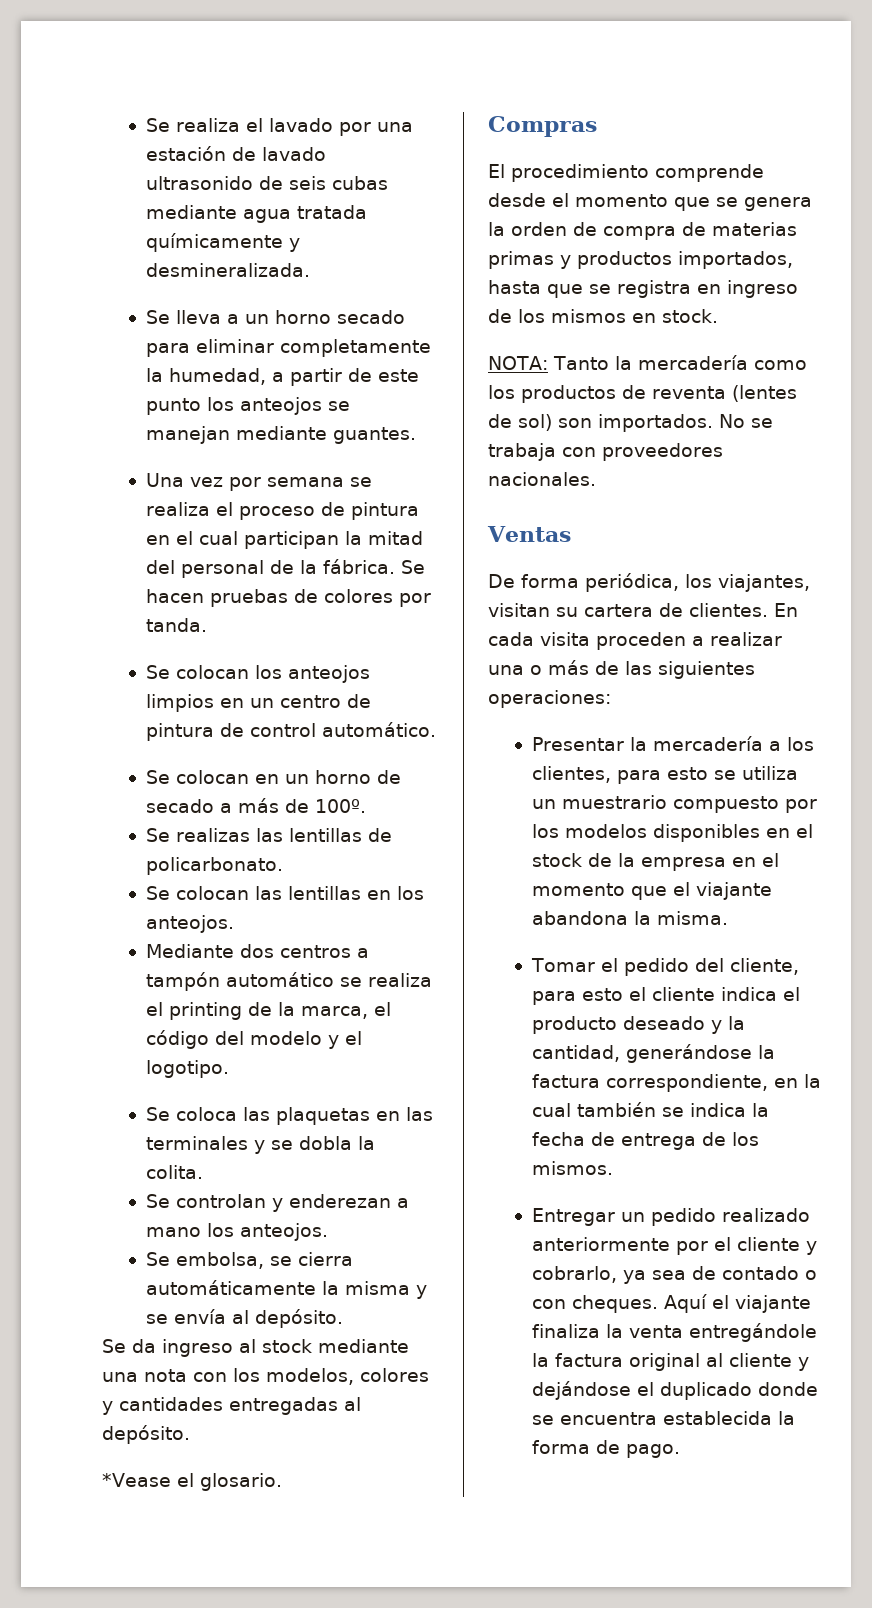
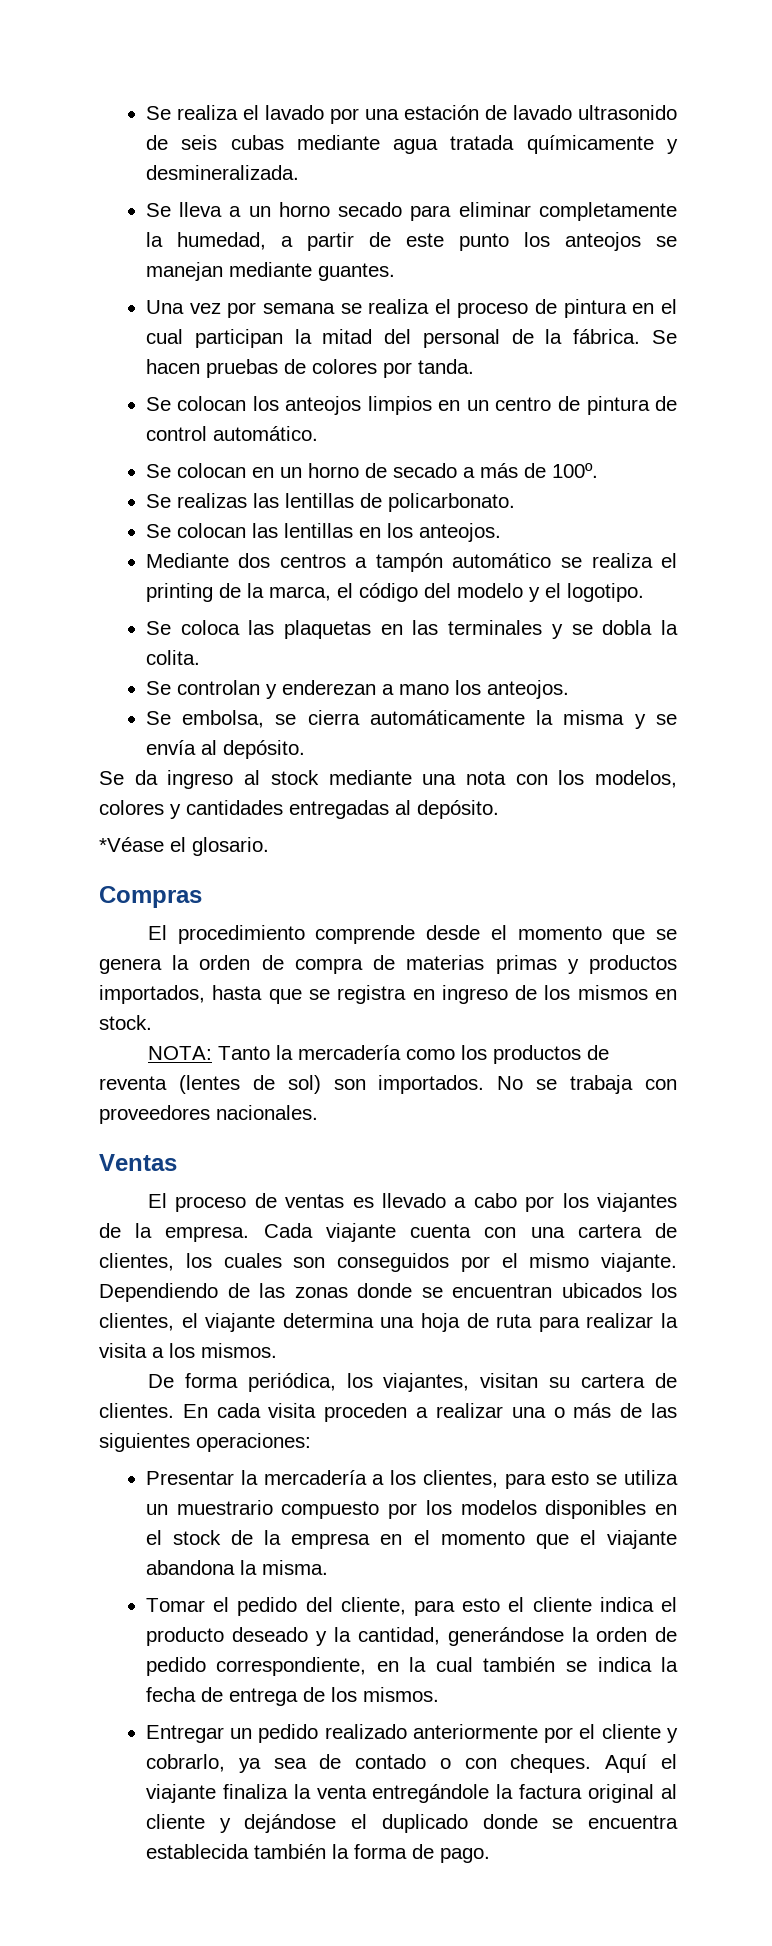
[102,1473,171,1487] *Vease -> [99,837,164,852] *Véase
(571, 534) none -> [147,1193,677,1212] [99,1223,677,1242] [99,1253,677,1272] [99,1283,677,1302] [99,1313,679,1332] [99,1343,277,1358] // El proceso de ventas es llevado a cabo por los viajantes de la empresa. Cada viajante cuenta con una cartera de clientes, los cuales son conseguidos por el mismo viajante. Dependiendo de las zonas donde se encuentran ubicados los clientes, el viajante determina una hoja de ruta para realizar la visita a los mismos.
[532,1074,601,1088] factura -> [595,1627,677,1642] [145,1657,206,1676] orden de pedido
(773, 1418) none -> [253,1844,326,1859] también

